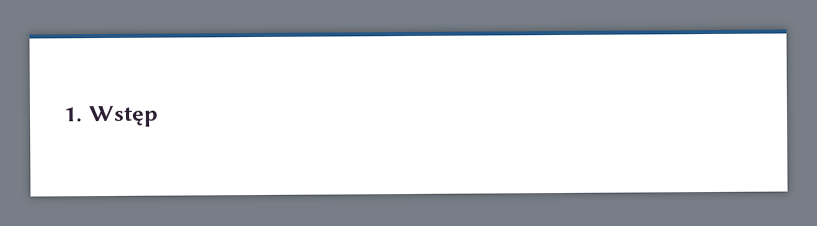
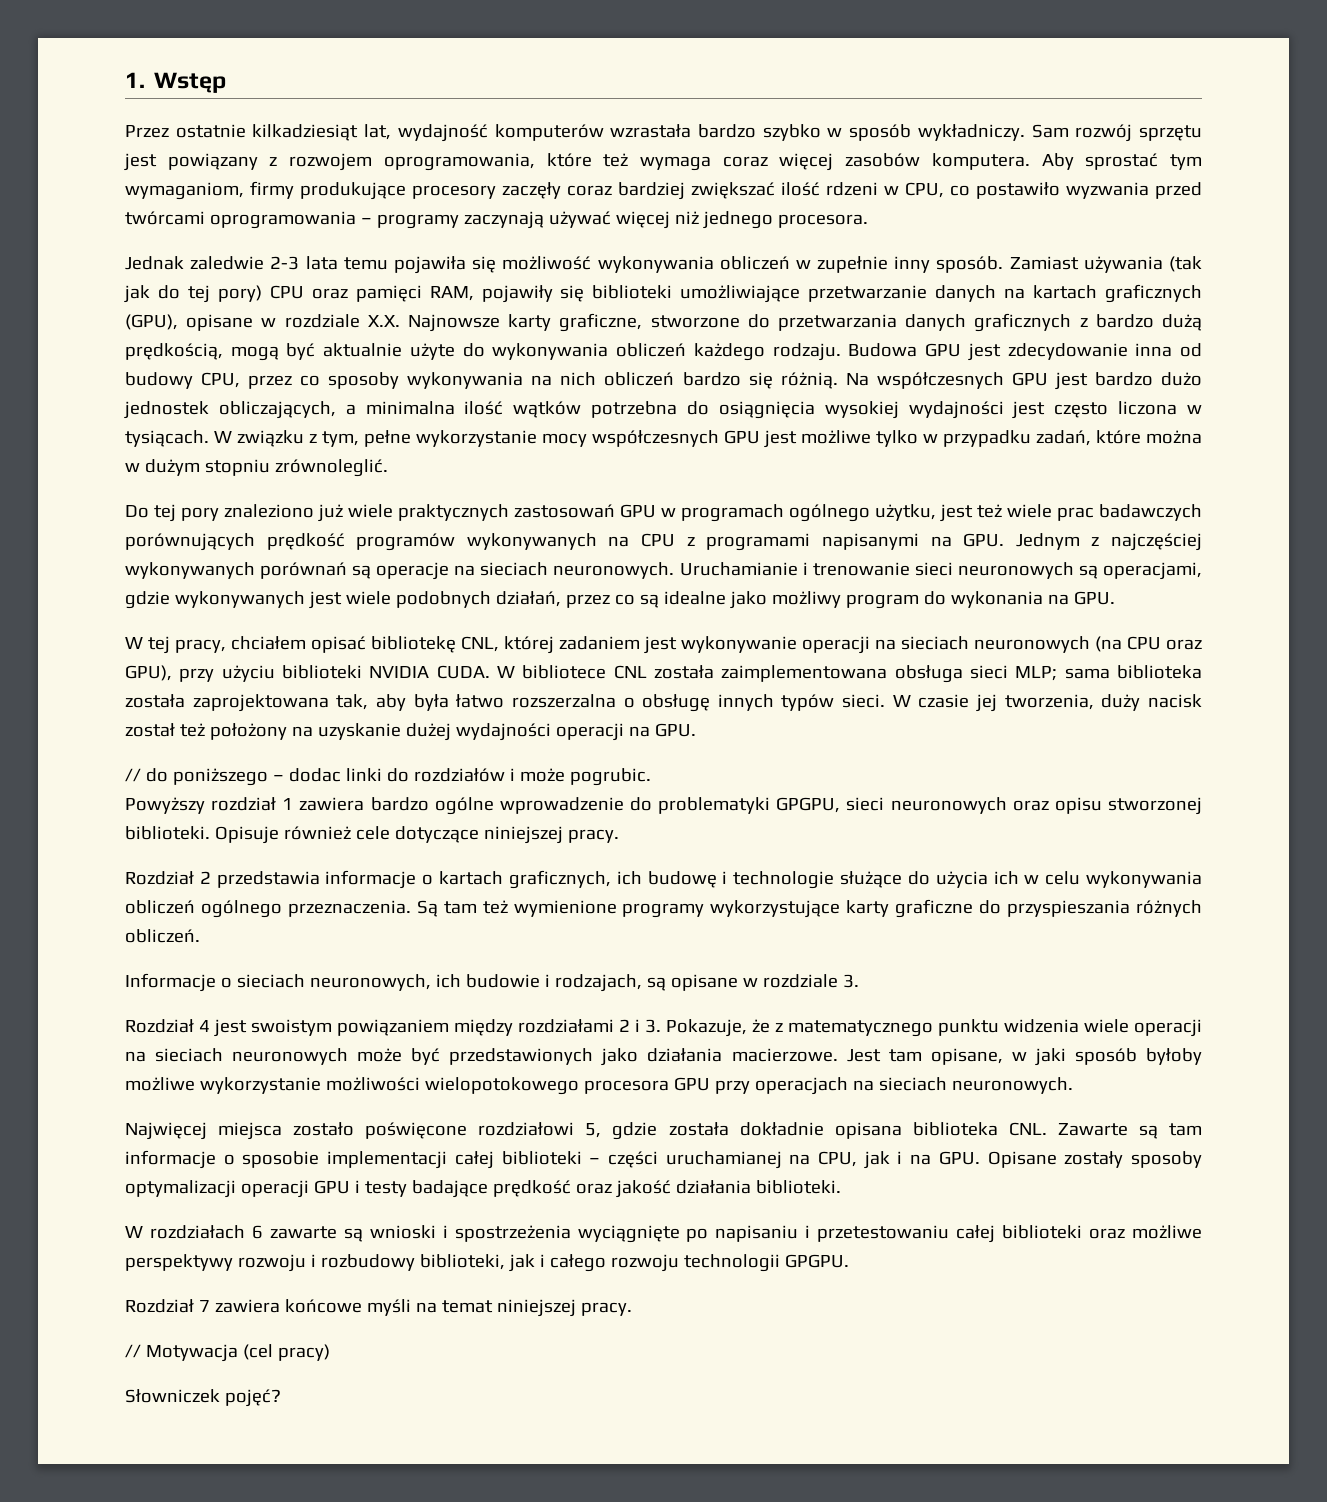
(159, 116) none -> [125,124,1202,142] [124,153,1202,171] [125,181,1202,200] [125,211,868,229] [125,256,1202,274] [124,284,1202,303] [125,313,1203,332] [125,343,1203,361] [125,372,1202,390] [124,401,1203,419] [125,430,1202,448] [125,459,388,477] [125,504,1202,522] [125,533,1202,551] [125,562,1203,580] [125,591,1115,609] [125,636,1202,654] [125,665,1203,683] [125,694,1202,712] [125,723,696,741] [125,768,651,786] [125,797,1202,815] [125,826,619,844] [125,870,1203,889] [125,899,1202,918] [125,929,200,943] [125,973,859,992] [125,1019,1202,1037] [125,1048,1202,1066] [125,1077,1073,1095] [125,1122,1202,1140] [125,1150,1203,1169] [125,1180,841,1198] [125,1225,1202,1243] [125,1254,849,1272] [125,1299,632,1317] [125,1344,330,1362] [125,1389,281,1407] // Przez ostatnie kilkadziesiąt lat, wydajność komputerów wzrastała bardzo szybko w sposób wykładniczy. Sam rozwój sprzętu jest powiązany z rozwojem oprogramowania, które też wymaga coraz więcej zasobów komputera. Aby sprostać tym wymaganiom, firmy produkujące procesory zaczęły coraz bardziej zwiększać ilość rdzeni w CPU, co postawiło wyzwania przed twórcami oprogramowania – programy zaczynają używać więcej niż jednego procesora. // Jednak zaledwie 2-3 lata temu pojawiła się możliwość wykonywania obliczeń w zupełnie inny sposób. Zamiast używania (tak jak do tej pory) CPU oraz pamięci RAM, pojawiły się biblioteki umożliwiające przetwarzanie danych na kartach graficznych (GPU), opisane w rozdziale X.X. Najnowsze karty graficzne, stworzone do przetwarzania danych graficznych z bardzo dużą prędkością, mogą być aktualnie użyte do wykonywania obliczeń każdego rodzaju. Budowa GPU jest zdecydowanie inna od budowy CPU, przez co sposoby wykonywania na nich obliczeń bardzo się różnią. Na współczesnych GPU jest bardzo dużo jednostek obliczających, a minimalna ilość wątków potrzebna do osiągnięcia wysokiej wydajności jest często liczona w tysiącach. W związku z tym, pełne wykorzystanie mocy współczesnych GPU jest możliwe tylko w przypadku zadań, które można w dużym stopniu zrównoleglić. // Do tej pory znaleziono już wiele praktycznych zastosowań GPU w programach ogólnego użytku, jest też wiele prac badawczych porównujących prędkość programów wykonywanych na CPU z programami napisanymi na GPU. Jednym z najczęściej wykonywanych porównań są operacje na sieciach neuronowych. Uruchamianie i trenowanie sieci neuronowych są operacjami, gdzie wykonywanych jest wiele podobnych działań, przez co są idealne jako możliwy program do wykonania na GPU. // W tej pracy, chciałem opisać bibliotekę CNL, której zadaniem jest wykonywanie operacji na sieciach neuronowych (na CPU oraz GPU), przy użyciu biblioteki NVIDIA CUDA. W bibliotece CNL została zaimplementowana obsługa sieci MLP; sama biblioteka została zaprojektowana tak, aby była łatwo rozszerzalna o obsługę innych typów sieci. W czasie jej tworzenia, duży nacisk został też położony na uzyskanie dużej wydajności operacji na GPU. // // do poniższego – dodac linki do rozdziałów i może pogrubic. // Powyższy rozdział 1 zawiera bardzo ogólne wprowadzenie do problematyki GPGPU, sieci neuronowych oraz opisu stworzonej biblioteki. Opisuje również cele dotyczące niniejszej pracy. // Rozdział 2 przedstawia informacje o kartach graficznych, ich budowę i technologie służące do użycia ich w celu wykonywania obliczeń ogólnego przeznaczenia. Są tam też wymienione programy wykorzystujące karty graficzne do przyspieszania różnych obliczeń. // Informacje o sieciach neuronowych, ich budowie i rodzajach, są opisane w rozdziale 3. // Rozdział 4 jest swoistym powiązaniem między rozdziałami 2 i 3. Pokazuje, że z matematycznego punktu widzenia wiele operacji na sieciach neuronowych może być przedstawionych jako działania macierzowe. Jest tam opisane, w jaki sposób byłoby możliwe wykorzystanie możliwości wielopotokowego procesora GPU przy operacjach na sieciach neuronowych. // Najwięcej miejsca zostało poświęcone rozdziałowi 5, gdzie została dokładnie opisana biblioteka CNL. Zawarte są tam informacje o sposobie implementacji całej biblioteki – części uruchamianej na CPU, jak i na GPU. Opisane zostały sposoby optymalizacji operacji GPU i testy badające prędkość oraz jakość działania biblioteki. // W rozdziałach 6 zawarte są wnioski i spostrzeżenia wyciągnięte po napisaniu i przetestowaniu całej biblioteki oraz możliwe perspektywy rozwoju i rozbudowy biblioteki, jak i całego rozwoju technologii GPGPU. // Rozdział 7 zawiera końcowe myśli na temat niniejszej pracy. // // Motywacja (cel pracy) // Słowniczek pojęć?

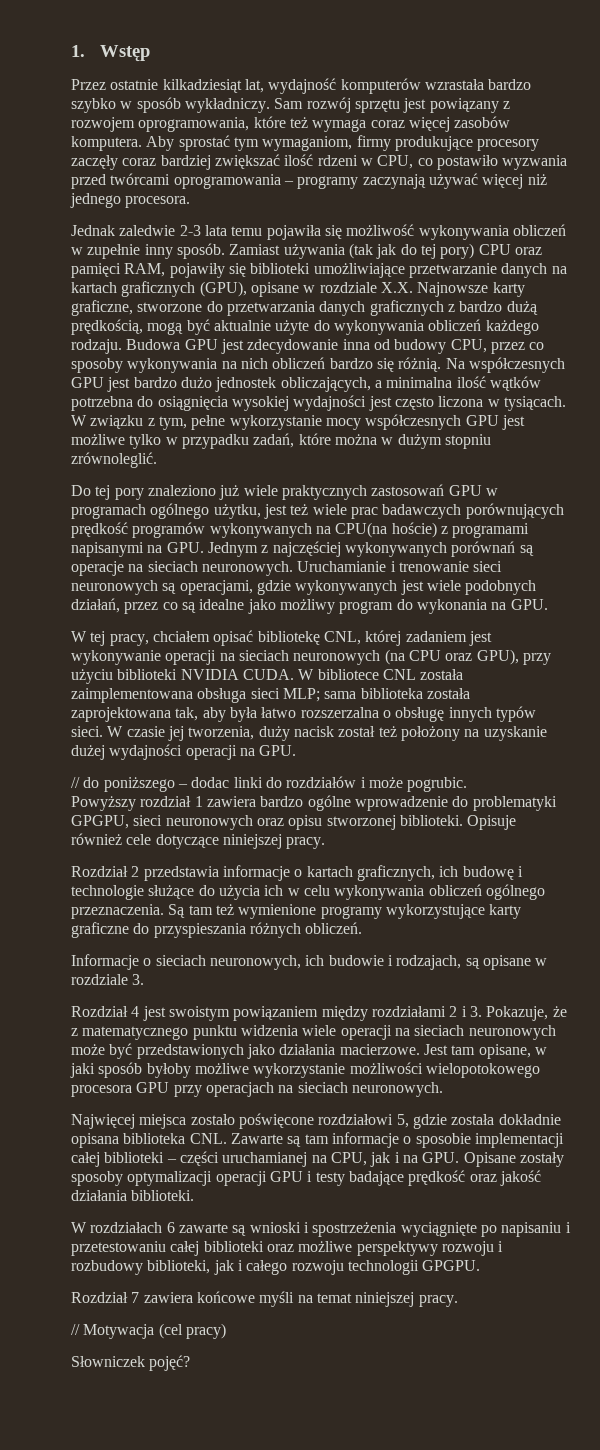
[641,533,676,547] CPU -> [335,522,437,538] CPU(na hoście)

